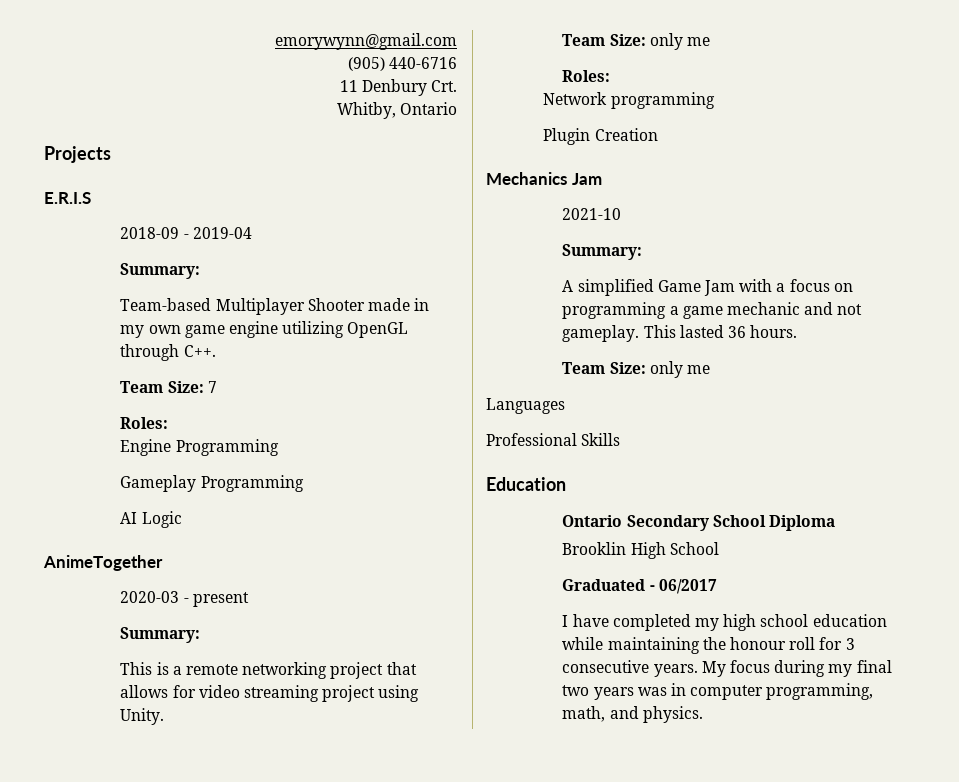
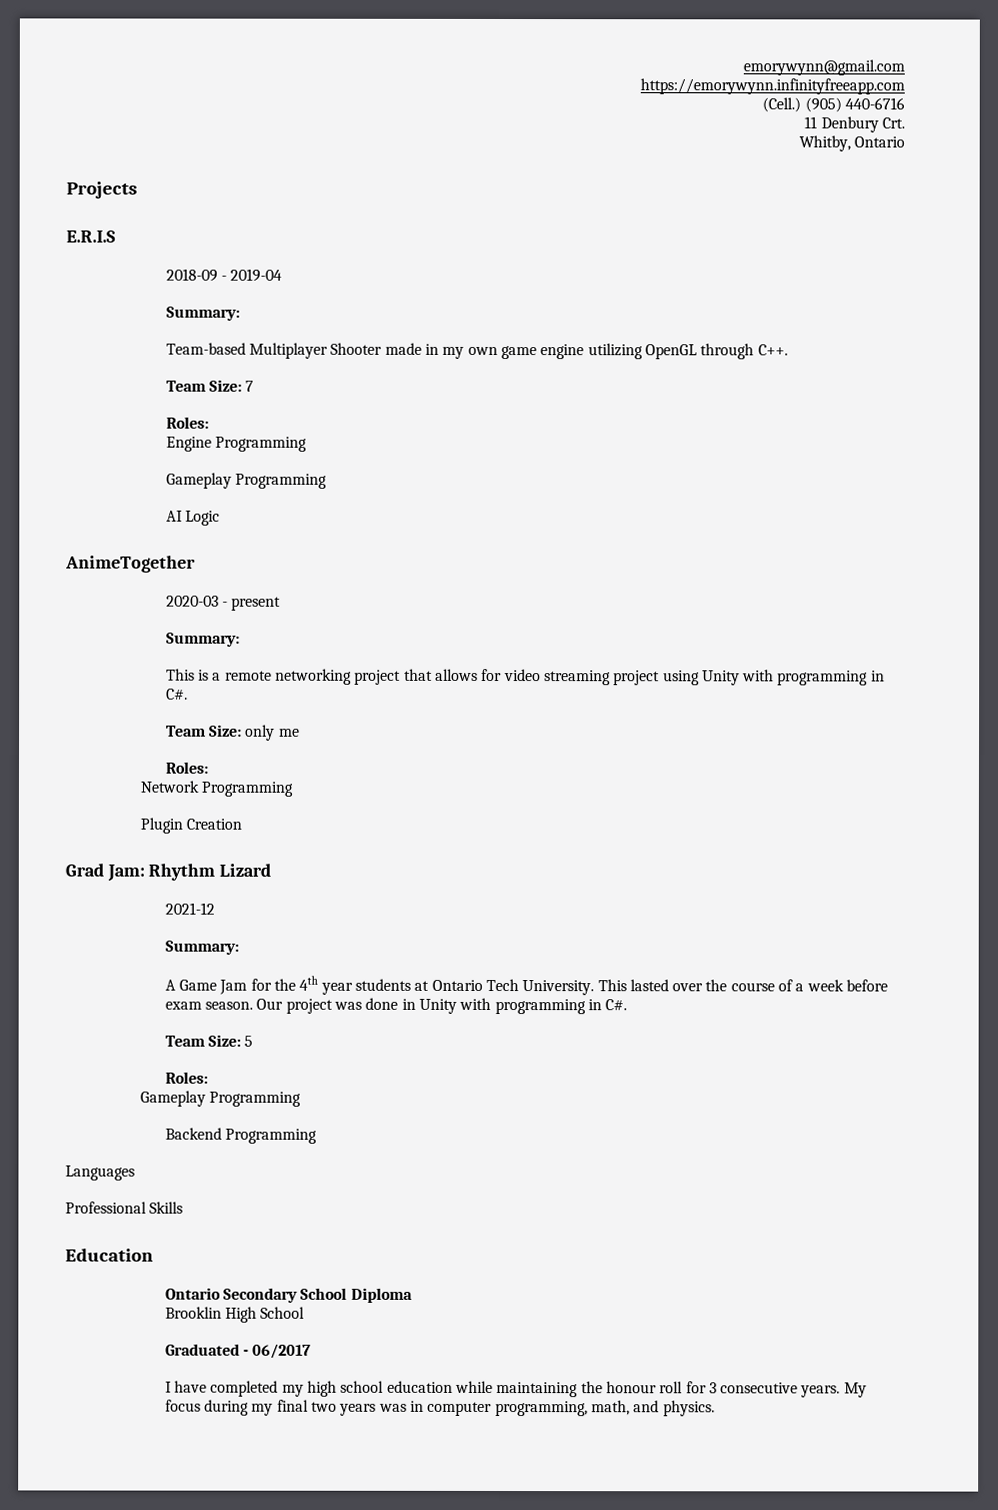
(457, 41) none -> [640,78,905,95] [762,97,802,113] https://emorywynn.infinityfreeapp.com // (Cell.)
[120,708,165,725] Unity. -> [701,669,885,686] [165,688,188,700] Unity with programming in C#.
[610,92,715,109] programming -> [201,781,294,797] Programming
[486,172,602,185] [562,208,622,220] Mechanics Jam // 2021-10 -> [65,863,272,882] [164,902,215,915] Grad Jam: Rhythm Lizard // 2021-12
[577,279,654,296] simplified -> (176, 985) none
[739,279,853,292] [562,302,863,319] [562,325,798,342] [562,361,711,378] with a focus on programming a game mechanic and not gameplay. This lasted 36 hours. // Team Size: only me -> [250,975,889,996] [164,997,628,1015] [164,1034,254,1047] [164,1071,208,1084] [139,1090,302,1107] [164,1127,317,1144] for the 4th year students at Ontario Tech University. This lasted over the course of a week before exam season. Our project was done in Unity with programming in C#. // Team Size: 5 // Roles: // Gameplay Programming // Backend Programming

